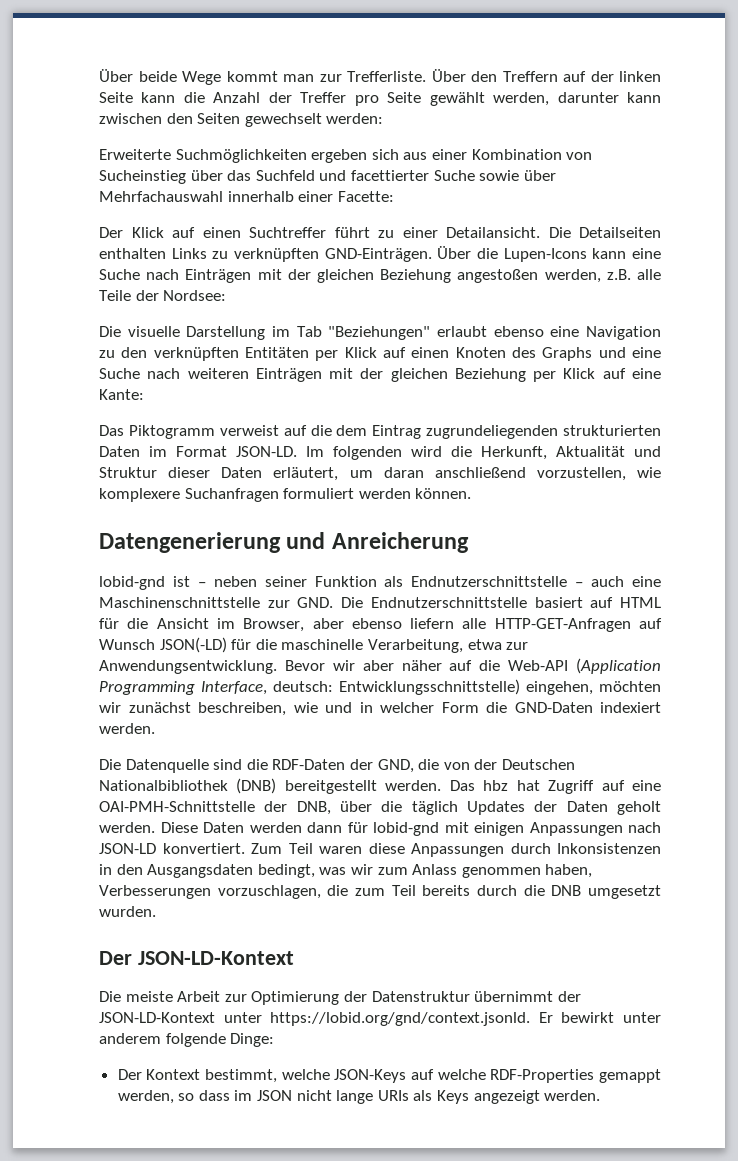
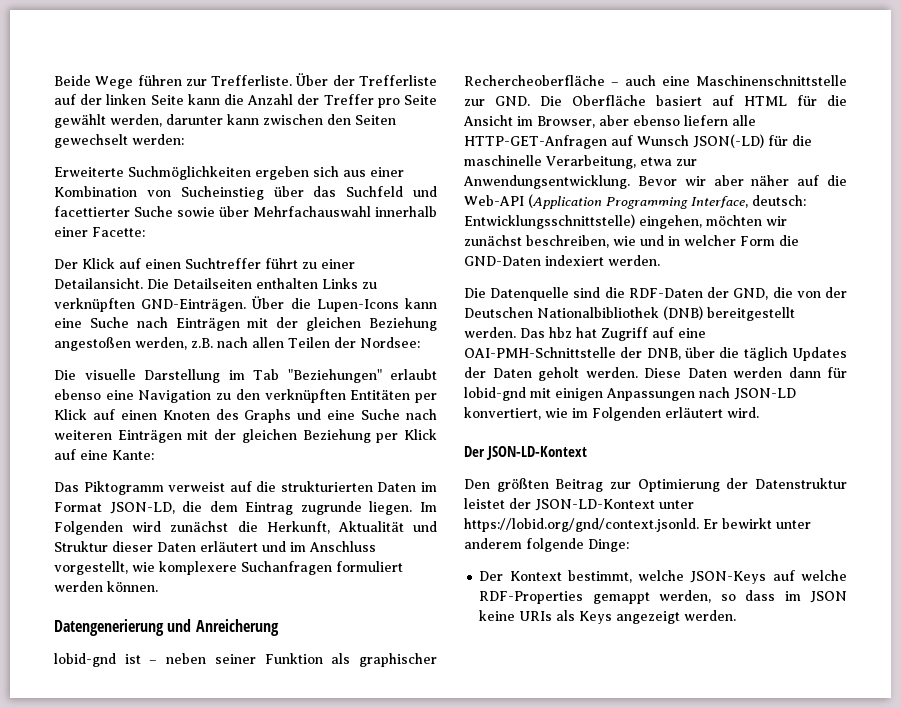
[99,69,314,85] Über beide Wege kommt man -> [54,75,182,89] Beide Wege führen
[471,71,558,82] den Treffern -> [332,75,437,86] der Trefferliste
[637,269,661,280] [99,290,131,301] alle Teile -> [217,337,330,348] nach allen Teilen
[336,425,559,439] dem Eintrag zugrundeliegenden -> (277, 486) none
[236,446,442,460] JSON-LD. Im folgenden wird -> [109,501,437,515] [54,521,229,535] JSON-LD, die dem Eintrag zugrunde liegen. Im Folgenden wird zunächst
[273,467,626,481] erläutert, um daran anschließend vorzustellen, -> [200,541,376,552] [54,561,128,575] erläutert und im Anschluss vorgestellt,
[411,576,568,587] Endnutzerschnittstelle -> [359,653,438,667] [464,75,605,86] graphischer Rechercheoberfläche
[370,597,527,608] Endnutzerschnittstelle -> [572,95,646,106] Oberfläche
[162,843,661,857] [99,864,593,878] [99,885,662,899] [99,906,156,917] konvertiert. Zum Teil waren diese Anpassungen durch Inkonsistenzen in den Ausgangsdaten bedingt, was wir zum Anlass genommen haben, Verbesserungen vorzuschlagen, die zum Teil bereits durch die DNB umgesetzt wurden. -> [464,407,759,421] konvertiert, wie im Folgenden erläutert wird.
[99,991,221,1002] Die meiste Arbeit -> [464,478,604,492] Den größten Beitrag
[474,991,554,1002] übernimmt -> [464,498,505,509] leistet
[296,1090,374,1104] nicht lange -> [479,610,516,621] keine

